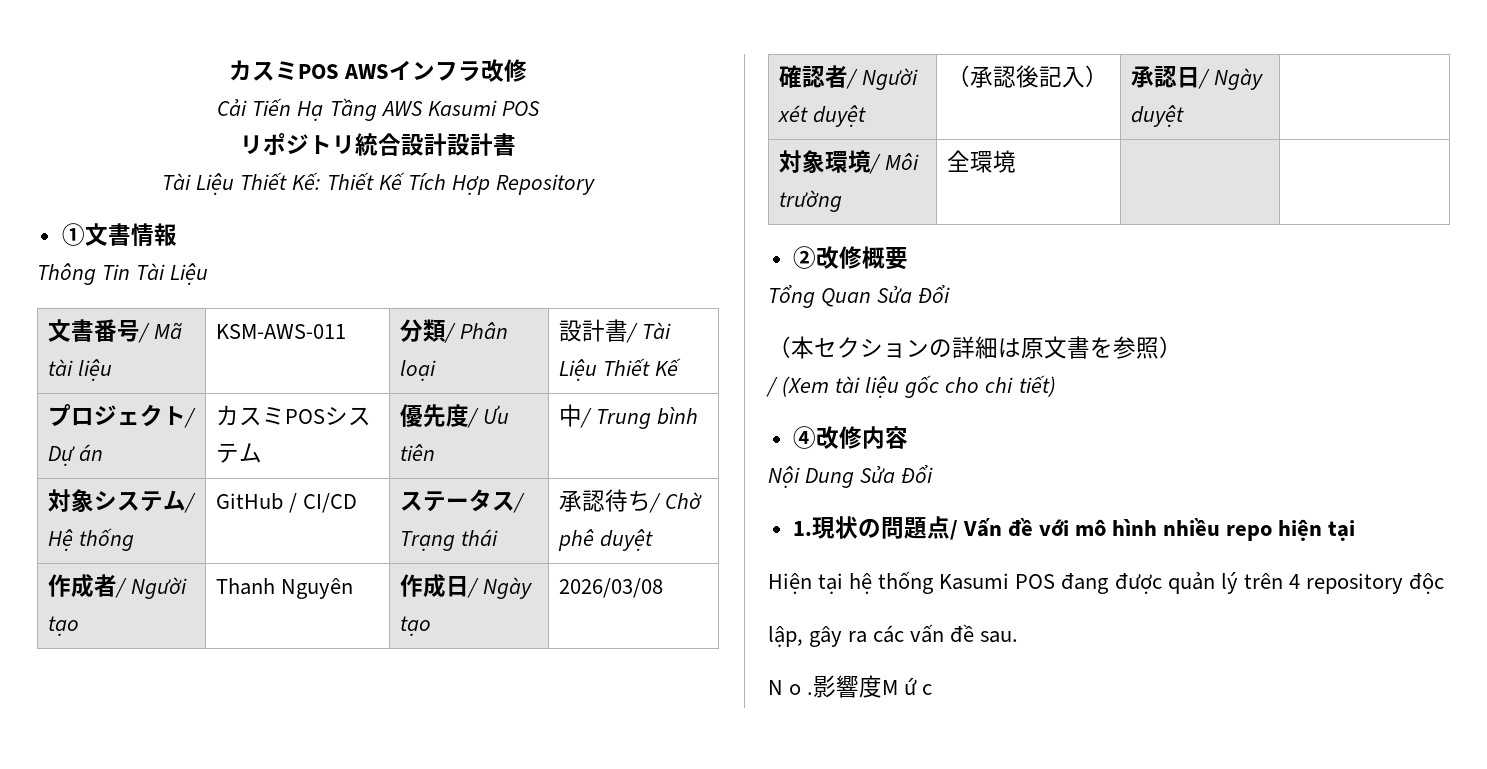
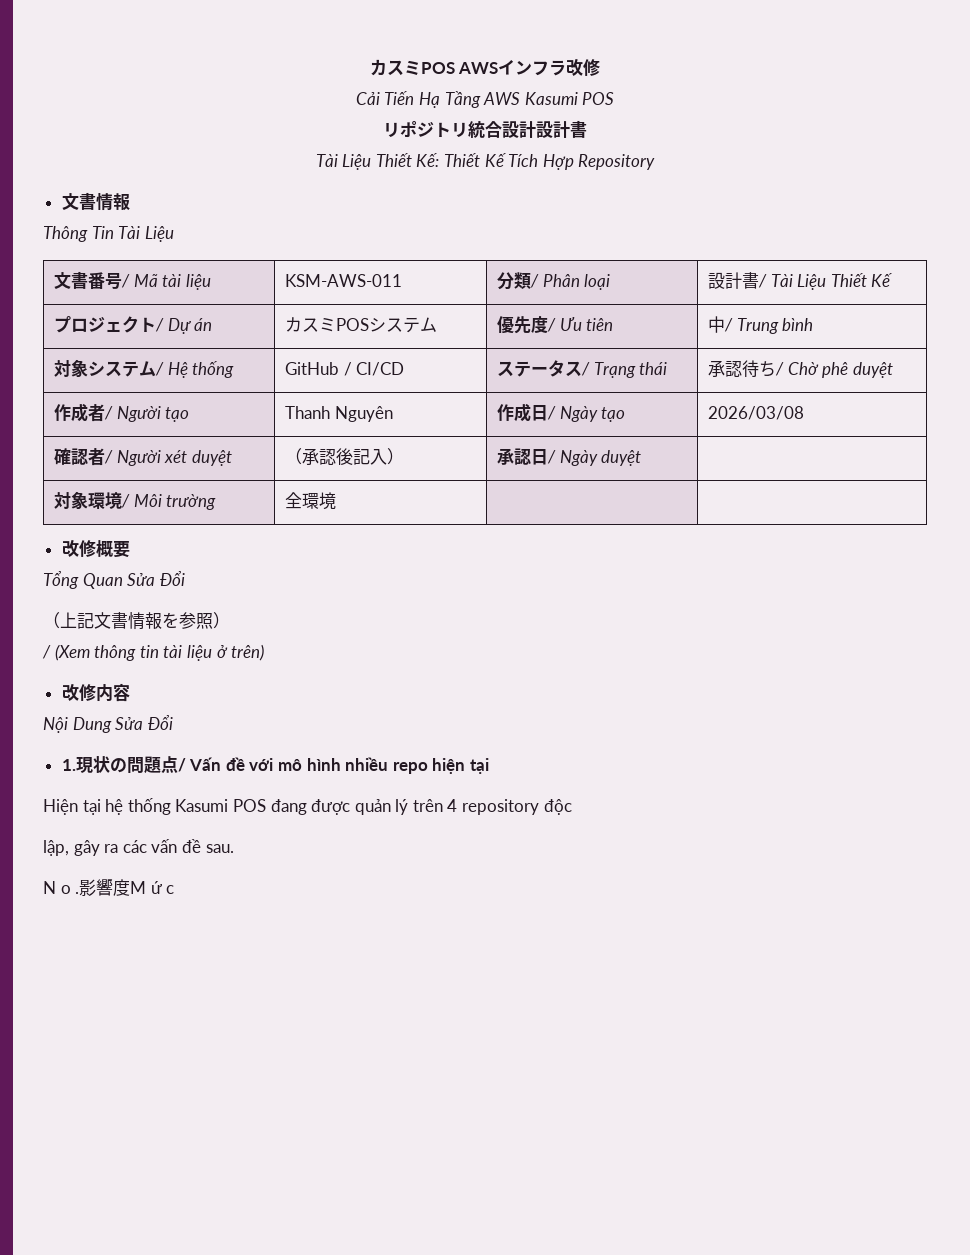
[61,223,85,246] ① -> (656, 162) none
[792,246,816,269] ② -> (337, 501) none
[791,336,1182,359] [766,375,1056,398] [792,426,816,449] 本セクションの詳細は原文書を参照） // / (Xem tài liệu gốc cho chi tiết) // ④ -> [60,612,230,630] [42,644,265,661] 上記文書情報を参照） // / (Xem thông tin tài liệu ở trên) //

